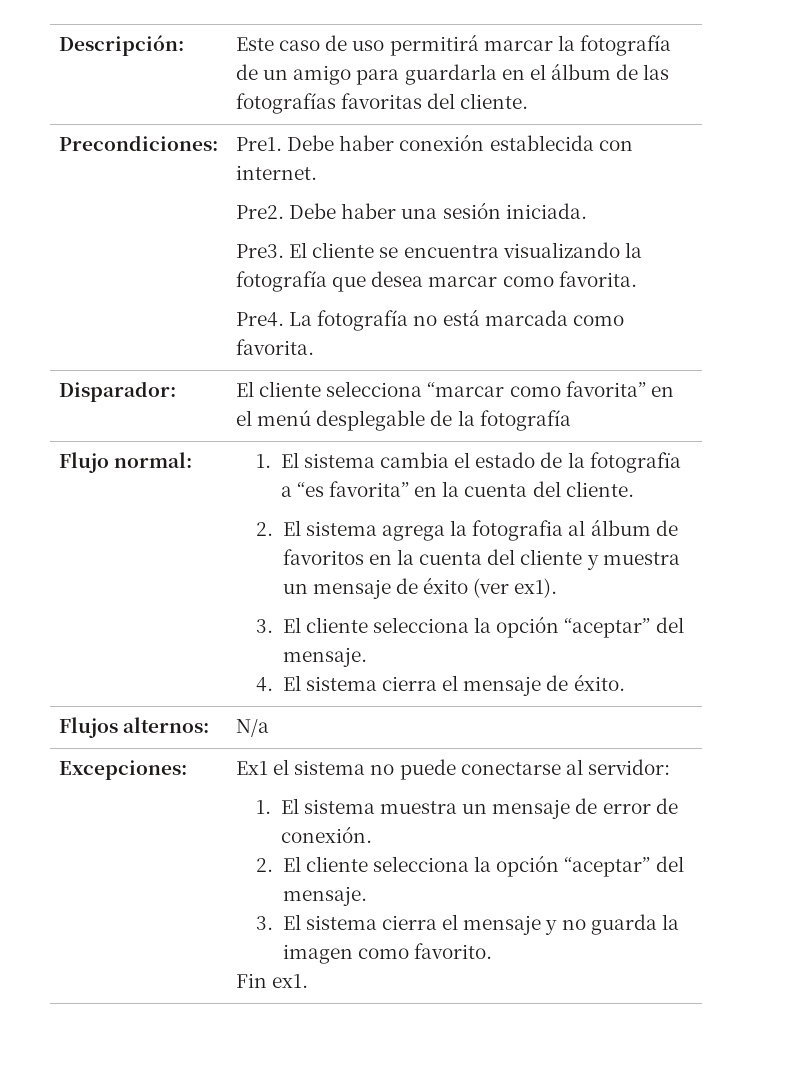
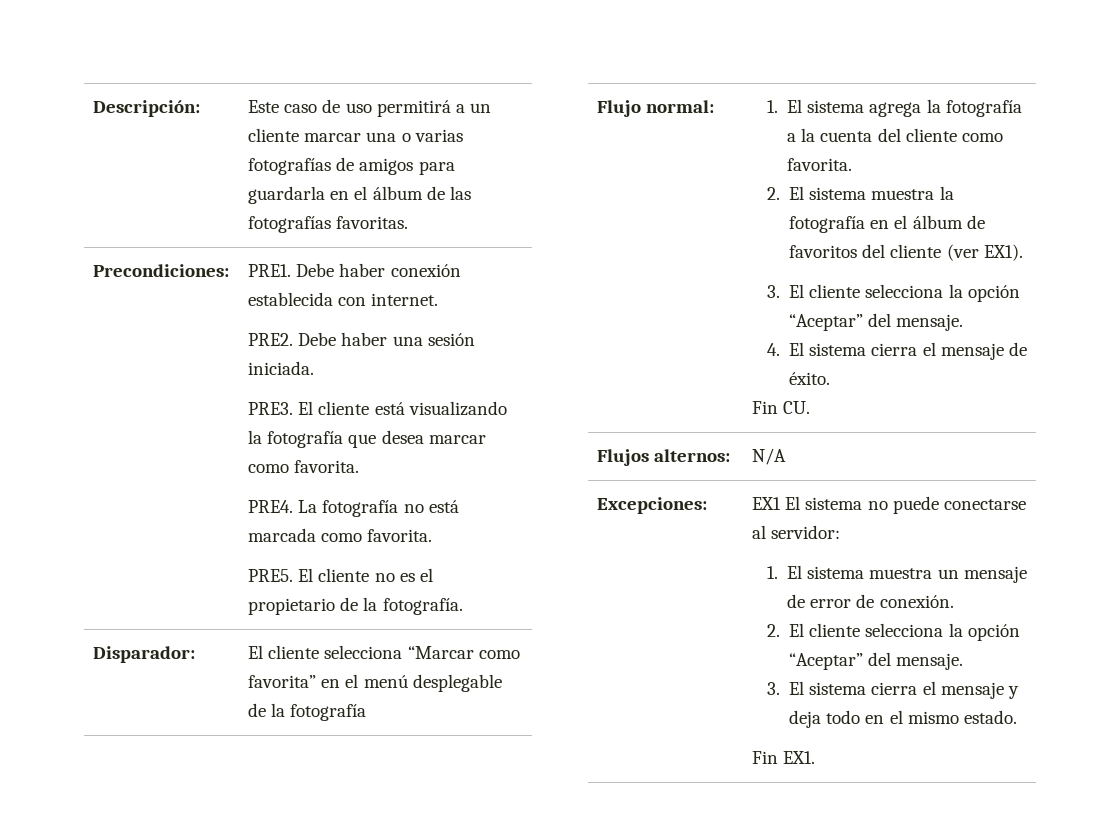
[483,35,671,56] [235,64,352,85] marcar la fotografía de un amigo -> [455,103,491,113] [248,128,463,142] [248,157,414,175] a un cliente marcar una o varias fotografías de amigos
[341,93,529,109] favoritas del cliente. -> [336,216,409,229] favoritas.
[235,137,282,151] Pre1. -> [248,264,292,277] PRE1.
[235,205,284,219] Pre2. -> [248,333,294,346] PRE2.
[235,242,499,258] Pre3. El cliente se encuentra -> [248,401,405,415] PRE3. El cliente está
[235,312,284,327] Pre4. -> [248,500,294,513] PRE4.
(314, 347) none -> [248,568,433,582] [248,597,463,615] // PRE5. El cliente no es el propietario de la fotografía.
[427,382,505,397] “marcar -> [407,646,474,659] “Marcar
[379,452,681,473] [280,481,634,497] [256,519,678,541] [282,549,680,570] [282,577,558,599] cambia el estado de la fotografïa a “es favorita” en la cuenta del cliente. // 2. El sistema agrega la fotografia al álbum de favoritos en la cuenta del cliente y muestra un mensaje de éxito (ver ex1). -> [869,99,1022,117] [787,128,1003,142] [787,158,853,171] [766,186,954,200] [789,215,985,233] [789,244,1023,261] agrega la fotografía a la cuenta del cliente como favorita. // 2. El sistema muestra la fotografía en el álbum de favoritos del cliente (ver EX1).
[564,618,651,638] “aceptar” -> [789,314,864,331] “Aceptar”
(625, 682) none -> [752,401,811,414] // Fin CU.
[235,719,269,737] N/a -> [752,448,787,465] N/A
[235,759,290,775] Ex1 el -> [752,496,801,510] EX1 El
[564,857,651,877] “aceptar” -> [789,653,864,670] “Aceptar”
[561,914,679,935] [282,943,492,964] [235,973,309,988] no guarda la imagen como favorito. // Fin ex1. -> [789,710,1017,728] [752,751,816,764] deja todo en el mismo estado. // Fin EX1.

